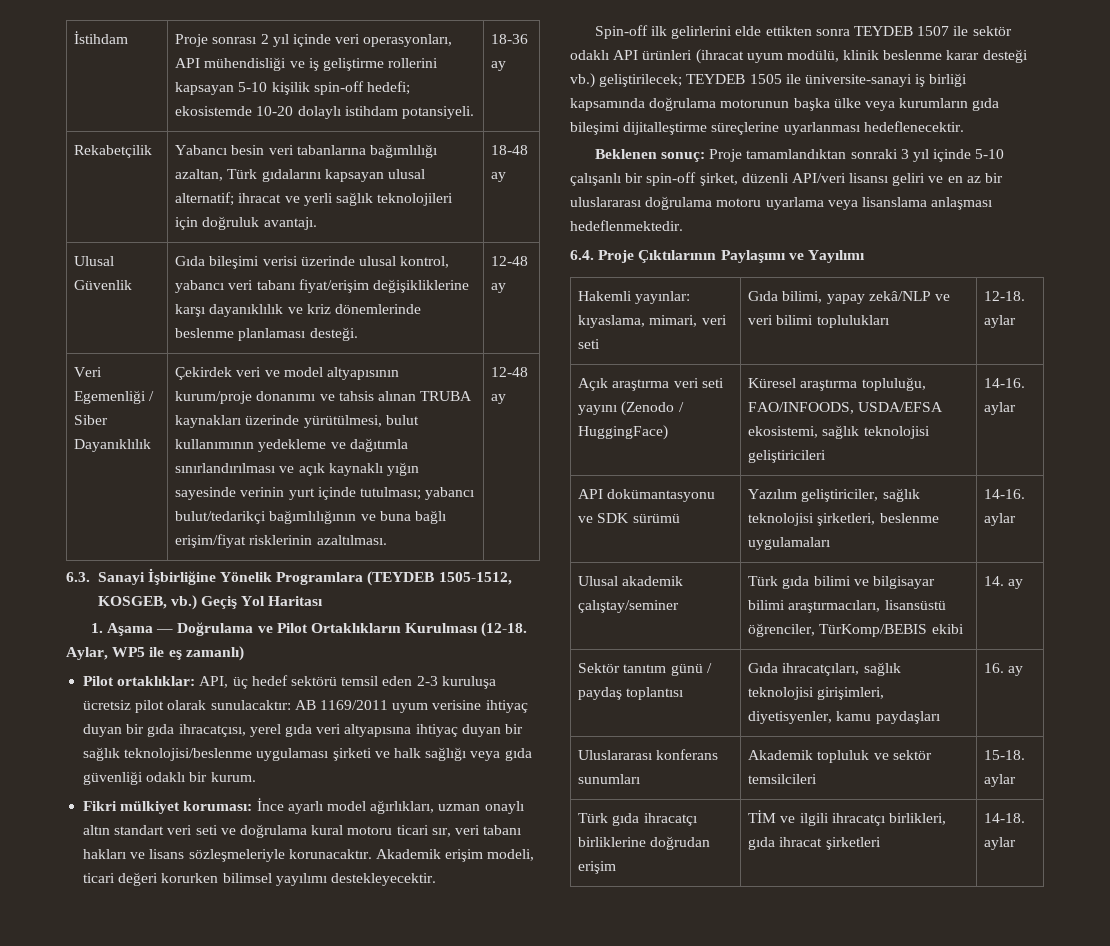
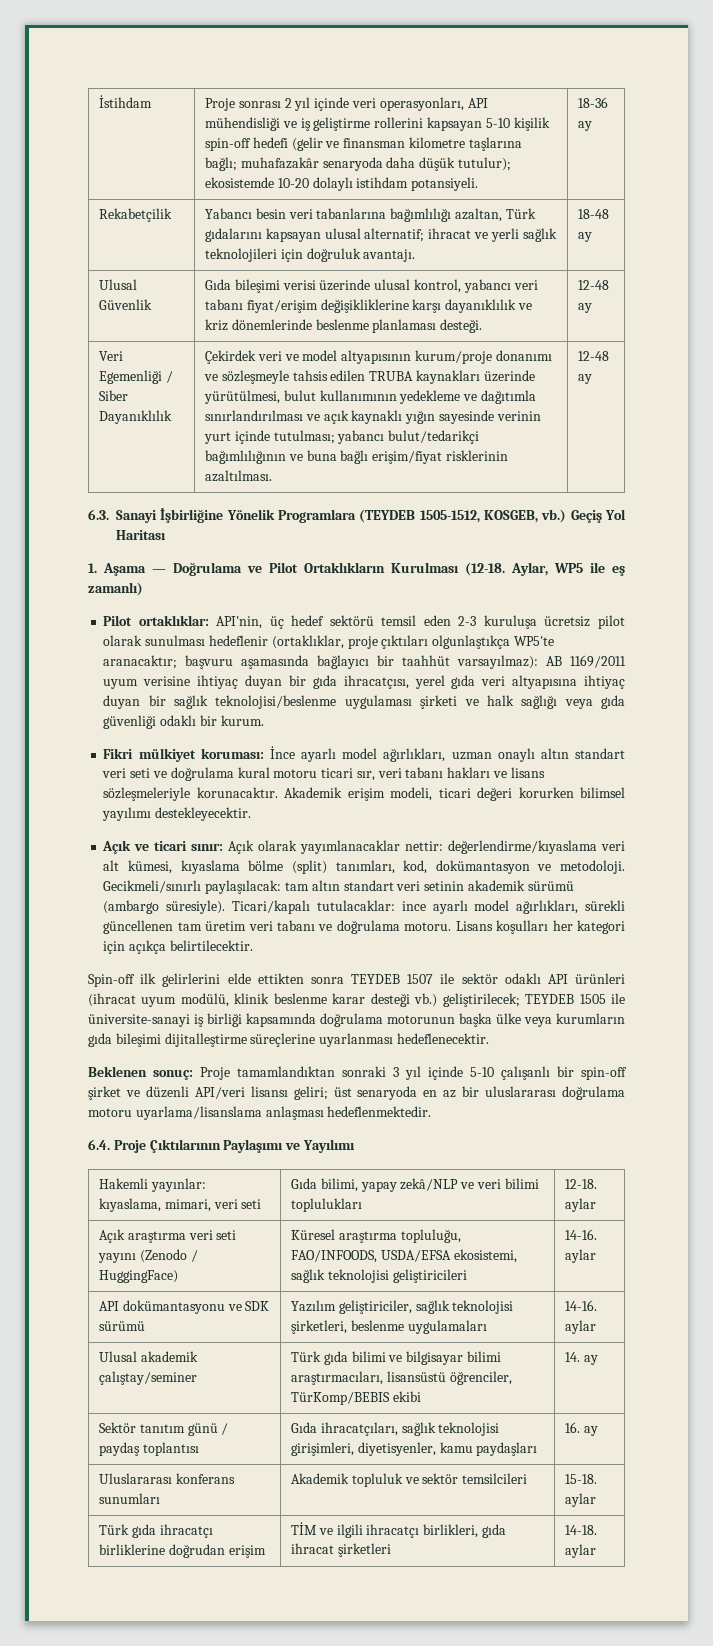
[367,81,411,95] hedefi; -> [252,137,522,151] [205,157,511,171] hedefi (gelir ve finansman kilometre taşlarına bağlı; muhafazakâr senaryoda daha düşük tutulur);
[338,391,417,401] tahsis alınan -> [221,370,366,384] sözleşmeyle tahsis edilen
[199,676,229,688] API, -> [216,616,263,629] API'nin,
[210,700,291,710] sunulacaktır: -> [145,635,554,649] [103,655,539,669] sunulması hedeflenir (ortaklıklar, proje çıktıları olgunlaştıkça WP5'te aranacaktır; başvuru aşamasında bağlayıcı bir taahhüt varsayılmaz):
(436, 879) none -> [102,840,625,854] [103,860,625,874] [103,880,574,894] [103,900,625,914] [103,920,625,934] [103,940,253,954] // Açık ve ticari sınır: Açık olarak yayımlanacaklar nettir: değerlendirme/kıyaslama veri alt kümesi, kıyaslama bölme (split) tanımları, kod, dokümantasyon ve metodoloji. Gecikmeli/sınırlı paylaşılacak: tam altın standart veri setinin akademik sürümü (ambargo süresiyle). Ticari/kapalı tutulacaklar: ince ayarlı model ağırlıkları, sürekli güncellenen tam üretim veri tabanı ve doğrulama motoru. Lisans koşulları her kategori için açıkça belirtilecektir.
[699,173,738,186] şirket, -> [88,1086,140,1100] şirket ve
[892,173,944,186] geliri ve -> [293,1086,418,1100] geliri; üst senaryoda
[765,197,927,210] uyarlama veya lisanslama -> [135,1106,262,1120] uyarlama/lisanslama

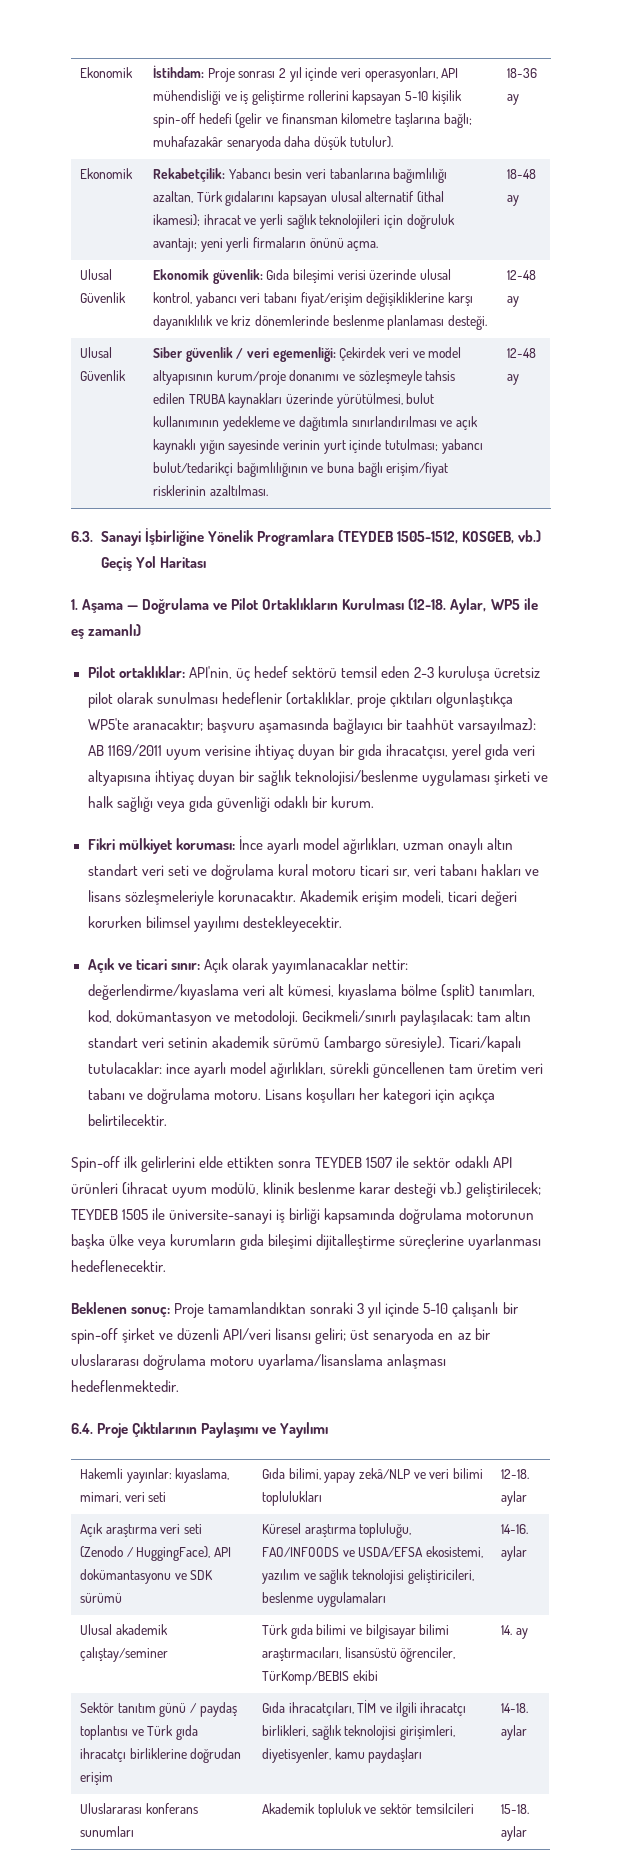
[99,95,153,108] İstihdam | -> [80,67,134,78] [153,65,205,78] Ekonomik | İstihdam:
[457,157,511,171] [205,177,479,191] tutulur); ekosistemde 10-20 dolaylı istihdam potansiyeli. -> [349,136,393,148] tutulur).
[99,208,173,222] Rekabetçilik | -> [80,168,134,179] [153,168,226,182] Ekonomik | Rekabetçilik:
[364,228,425,242] alternatif; -> [365,191,444,203] [153,214,201,226] alternatif (ithal ikamesi);
[363,249,416,262] avantajı. -> [153,237,379,252] avantajı; yeni yerli firmaların önünü açma.
(153, 304) none -> [153,269,263,284] Ekonomik güvenlik:
[99,351,124,361] [99,370,173,384] [99,390,129,401] [99,410,173,424] Veri Egemenliği / Siber Dayanıklılık | -> [80,347,113,358] [80,370,127,381] [153,347,336,362] Ulusal Güvenlik | Siber güvenlik / veri egemenliği:
[98,1253,137,1263] yayını -> (203, 1529) none
[99,1270,179,1283] [291,1229,461,1243] [291,1249,517,1263] [291,1269,467,1283] [565,1229,598,1240] [565,1249,597,1263] HuggingFace) | Küresel araştırma topluluğu, FAO/INFOODS, USDA/EFSA ekosistemi, sağlık teknolojisi geliştiricileri | 14-16. aylar // -> [136,1546,211,1561] HuggingFace),
[291,1300,514,1314] [291,1320,348,1334] Yazılım geliştiriciler, sağlık teknolojisi şirketleri, -> [262,1523,412,1538] [262,1546,484,1558] [262,1569,474,1584] Küresel araştırma topluluğu, FAO/INFOODS ve USDA/EFSA ekosistemi, yazılım ve sağlık teknolojisi geliştiricileri,
[291,1422,398,1436] | Gıda ihracatçıları, -> [131,1725,199,1740] [80,1748,242,1763] [80,1772,114,1785] [262,1700,467,1717] [262,1725,309,1737] ve Türk gıda ihracatçı birliklerine doğrudan erişim | Gıda ihracatçıları, TİM ve ilgili ihracatçı birlikleri,
[565,1422,598,1436] 16. ay -> [501,1703,529,1713] [501,1725,528,1740] 14-18. aylar
[99,1524,213,1538] [99,1544,266,1558] [291,1522,506,1538] [291,1543,391,1557] [565,1525,598,1535] [565,1544,597,1558] // Türk gıda ihracatçı birliklerine doğrudan erişim | TİM ve ilgili ihracatçı birlikleri, gıda ihracat şirketleri | 14-18. aylar -> (528, 1833) none

